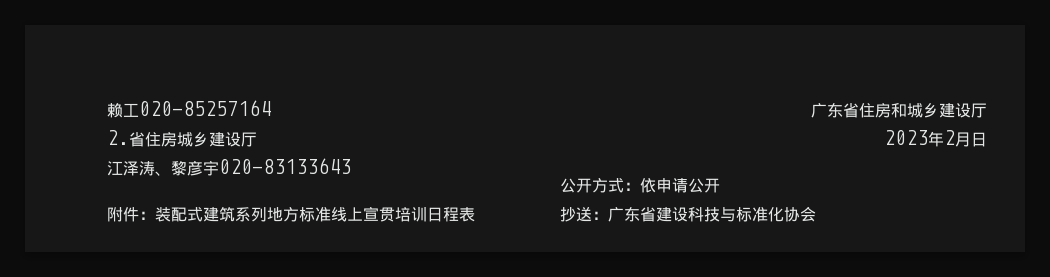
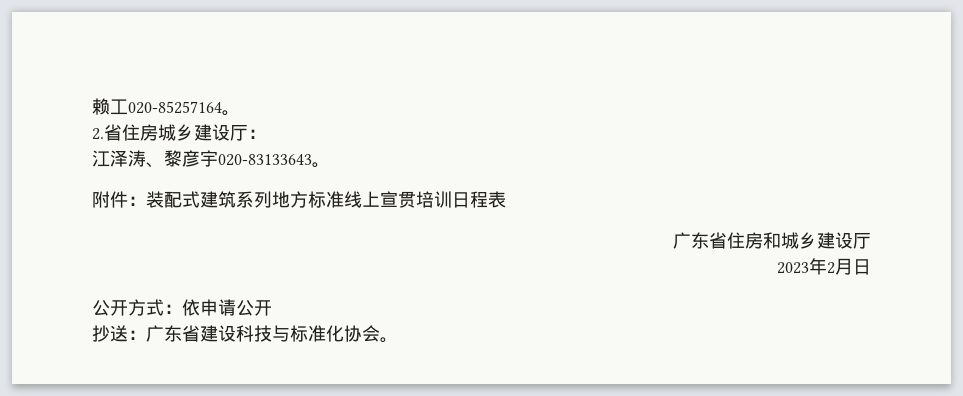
(271, 108) none -> [222,110,240,116] 。
(257, 139) none -> [248,129,266,139] ：
(351, 166) none -> [312,162,330,168] 。
(816, 214) none -> [380,337,398,343] 。

